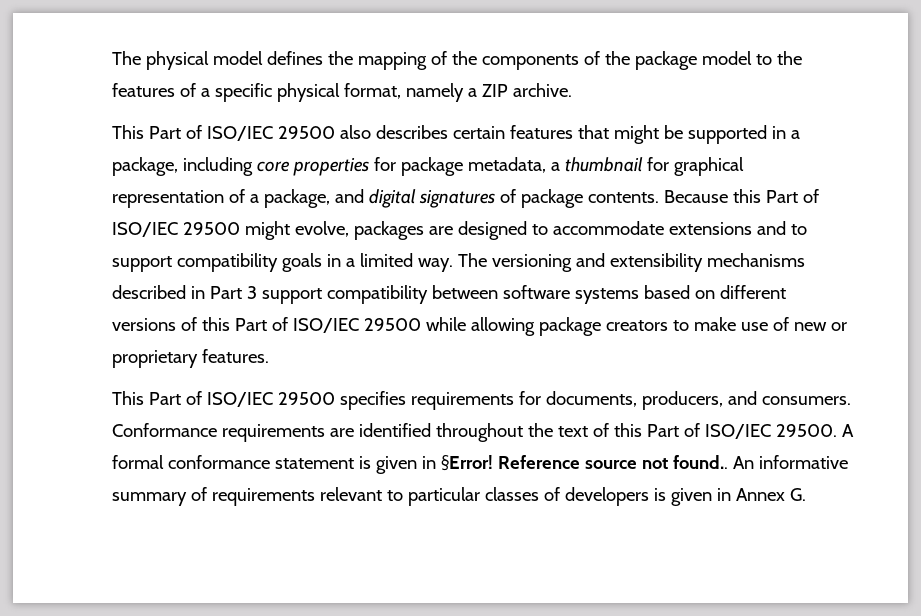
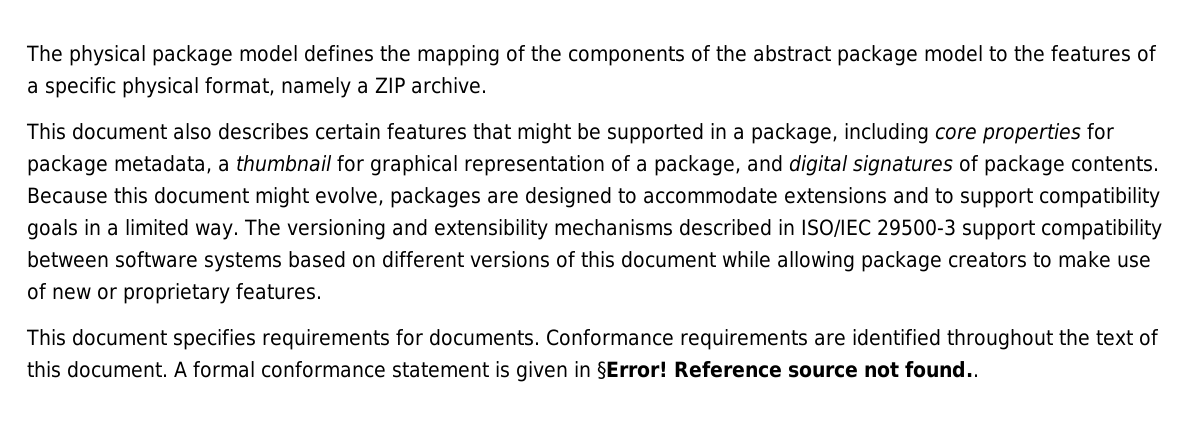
(209, 60) none -> [152,45,233,66] package
(630, 58) none -> [753,45,831,62] abstract
[148,125,335,141] Part of ISO/IEC 29500 -> [72,123,167,140] document
[765,189,819,203] [112,222,240,237] Part of ISO/IEC 29500 -> [154,187,249,204] document
[209,286,257,299] Part 3 -> [800,219,956,237] ISO/IEC 29500-3
[234,317,421,333] Part of ISO/IEC 29500 -> [621,251,716,268] document
[148,391,851,410] Part of ISO/IEC 29500 specifies requirements for documents, producers, and consumers. -> [72,329,540,350] document specifies requirements for documents.
[646,423,837,439] Part of ISO/IEC 29500. -> [67,361,168,378] document.
[732,455,848,469] [112,487,806,506] An informative summary of requirements relevant to particular classes of developers is given in Annex G. -> (979, 369) none

